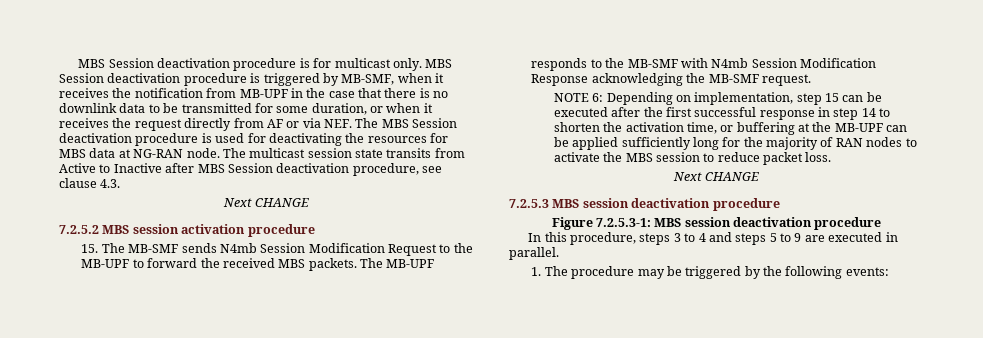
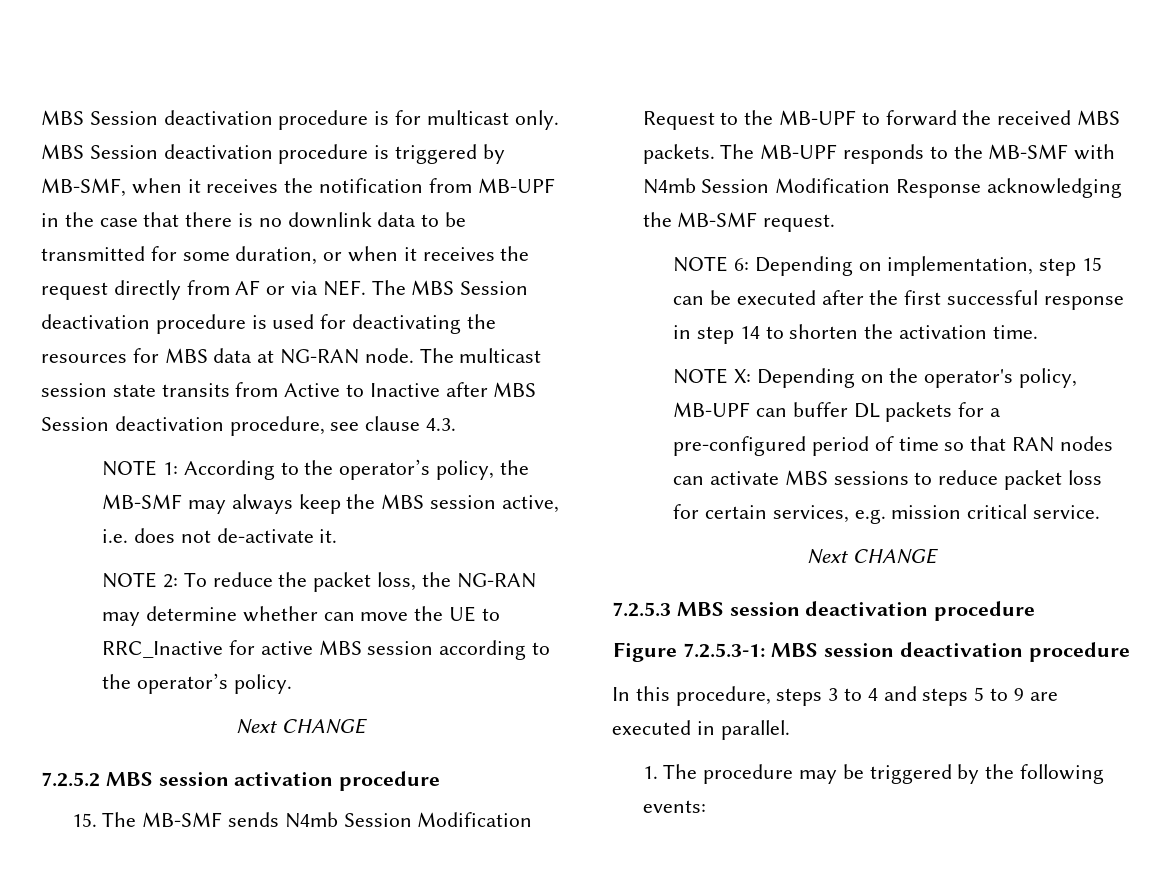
(121, 183) none -> [102,459,529,480] [102,494,559,514] [102,528,338,543] [102,572,536,592] [102,606,500,626] [102,640,551,660] [102,673,292,694] // NOTE 1: According to the operator’s policy, the MB-SMF may always keep the MBS session active, i.e. does not de-activate it. // NOTE 2: To reduce the packet loss, the NG-RAN may determine whether can move the UE to RRC_Inactive for active MBS session according to the operator’s policy.
[686,122,908,135] [553,137,917,150] [553,152,832,165] time, or buffering at the MB-UPF can be applied sufficiently long for the majority of RAN nodes to activate the MBS session to reduce packet loss. -> [992,325,1038,339] [673,368,1078,388] [673,402,1002,422] [673,436,1113,456] [673,470,1102,490] [673,504,1101,524] time. // NOTE X: Depending on the operator's policy, MB-UPF can buffer DL packets for a pre-configured period of time so that RAN nodes can activate MBS sessions to reduce packet loss for certain services, e.g. mission critical service.

